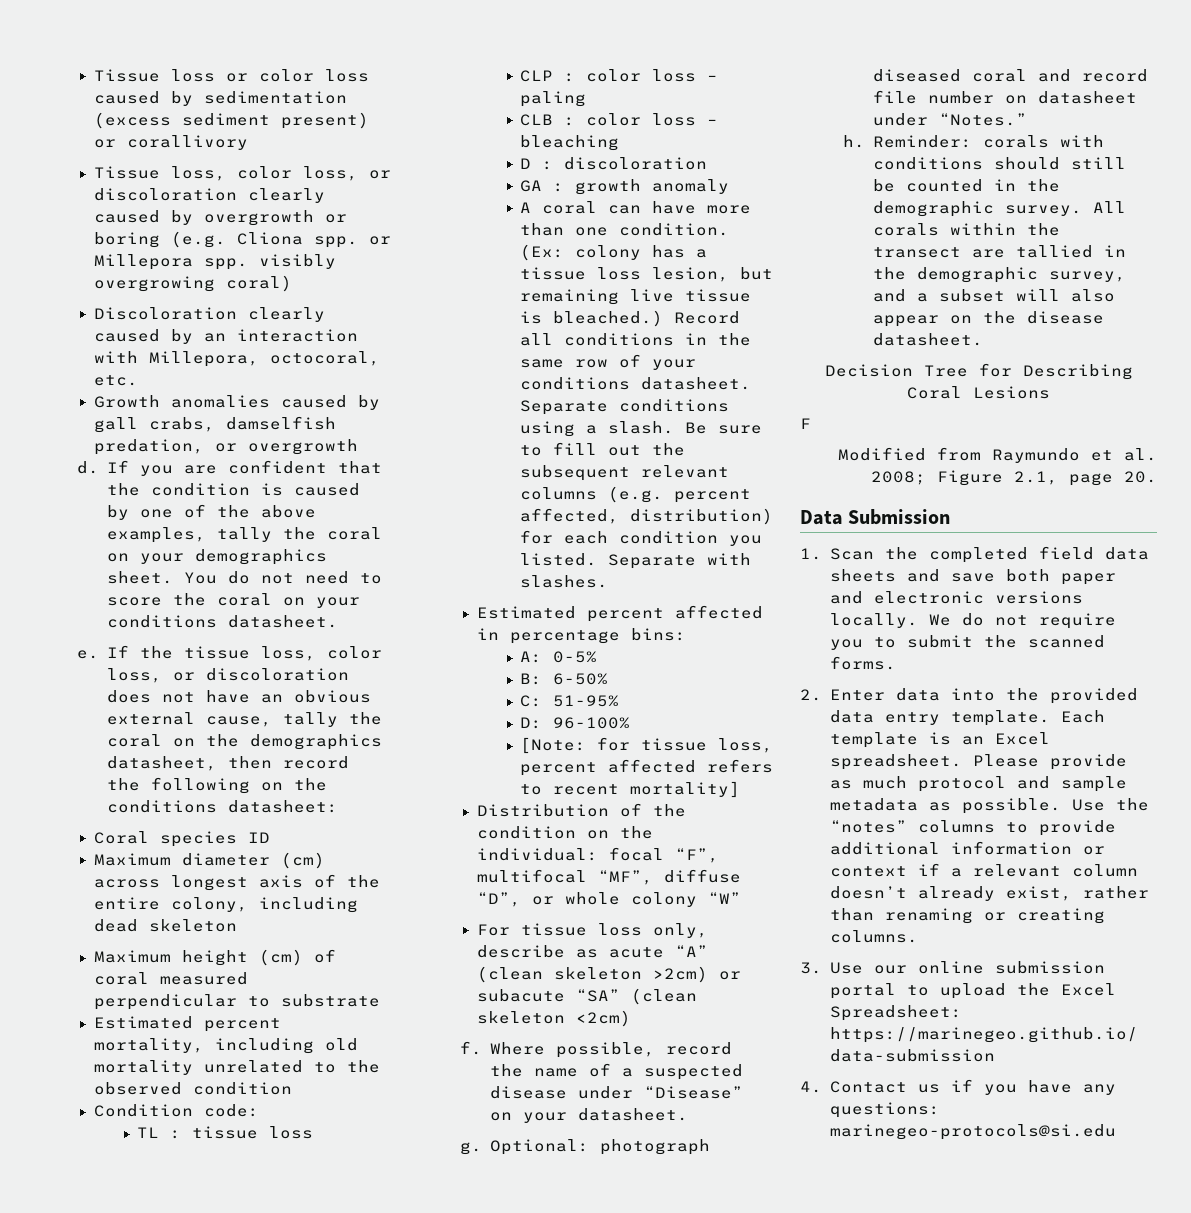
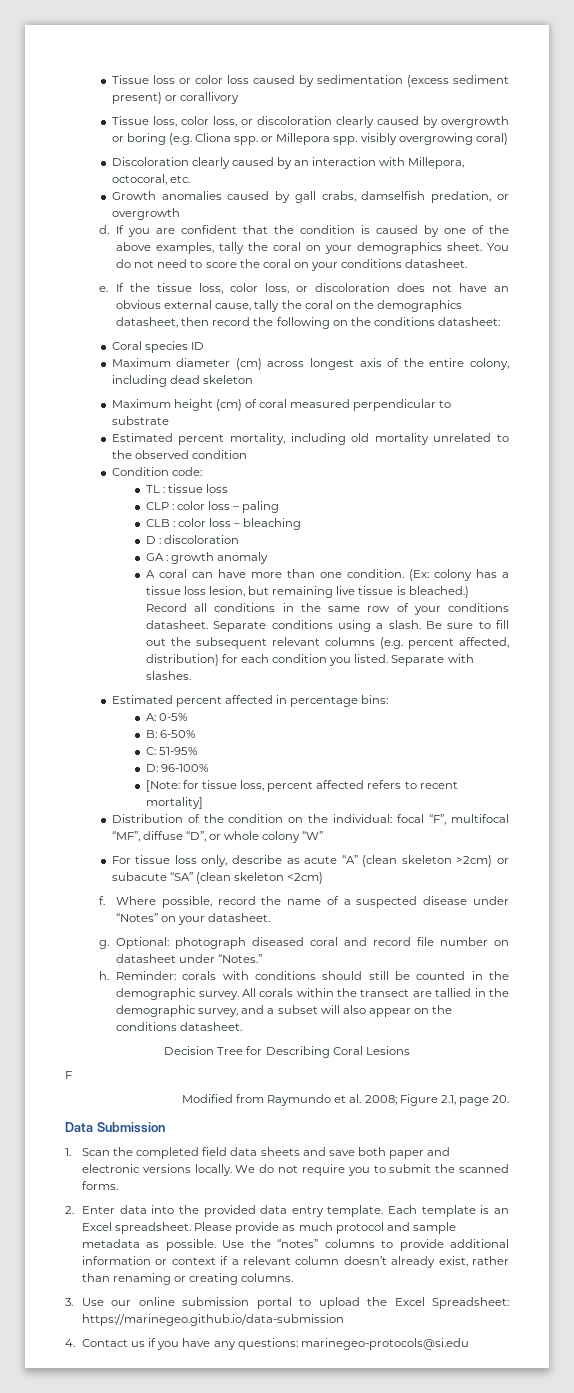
[643,1086,743,1099] “Disease” -> [116,913,159,922] “Notes”
[1026,311,1104,324] disease -> [116,1022,178,1031] conditions

